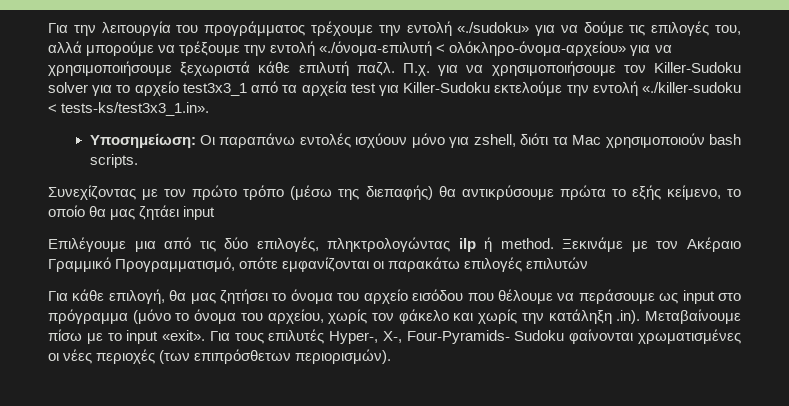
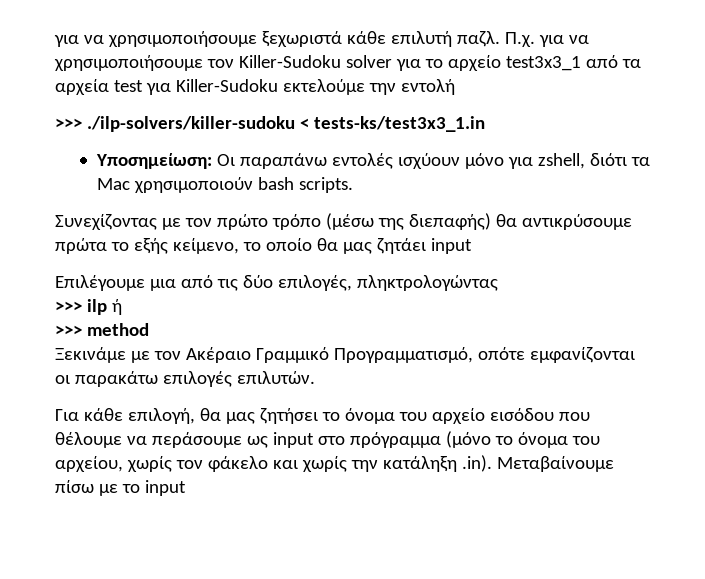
[48,21,742,36] [48,41,627,56] Για την λειτουργία του προγράμματος τρέχουμε την εντολή «./sudoku» για να δούμε τις επιλογές του, αλλά μπορούμε να τρέξουμε την εντολή «./όνομα-επιλυτή < ολόκληρο-όνομα-αρχείου» -> (54, 41) none
[641,82,741,93] [48,102,210,116] «./killer-sudoku < tests-ks/test3x3_1.in». -> [55,116,485,132] // >>> ./ilp-solvers/killer-sudoku < tests-ks/test3x3_1.in
(451, 244) none -> [55,301,82,312] // >>>
[500,238,554,249] method. -> [55,323,149,336] // >>> method //
[526,257,589,269] επιλυτών -> [236,371,315,384] επιλυτών.
[162,329,741,344] [48,349,392,364] «exit». Για τους επιλυτές Hyper-, X-, Four-Pyramids- Sudoku φαίνονται χρωματισμένες οι νέες περιοχές (των επιπρόσθετων περιορισμών). -> (186, 488) none

